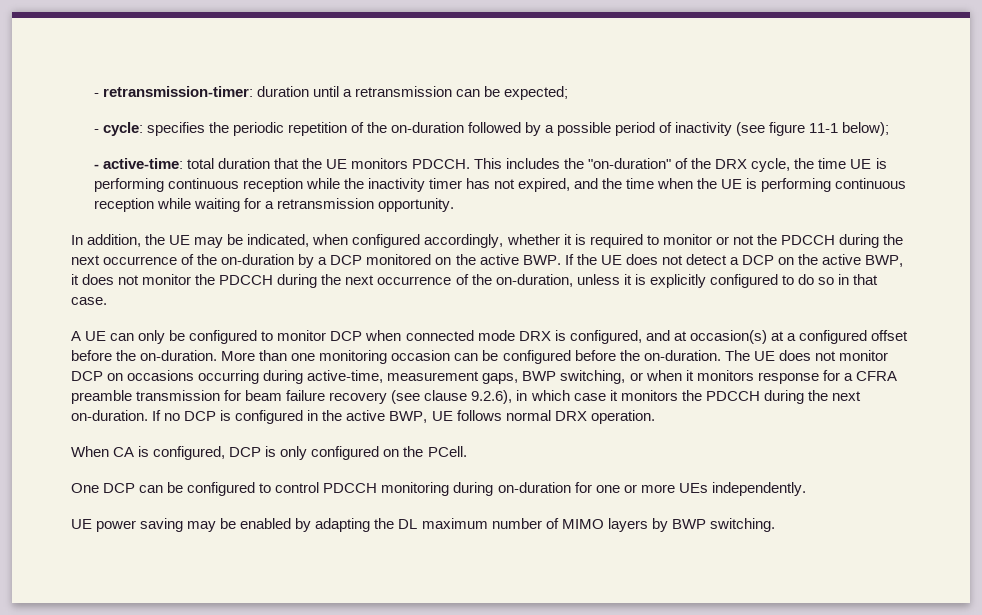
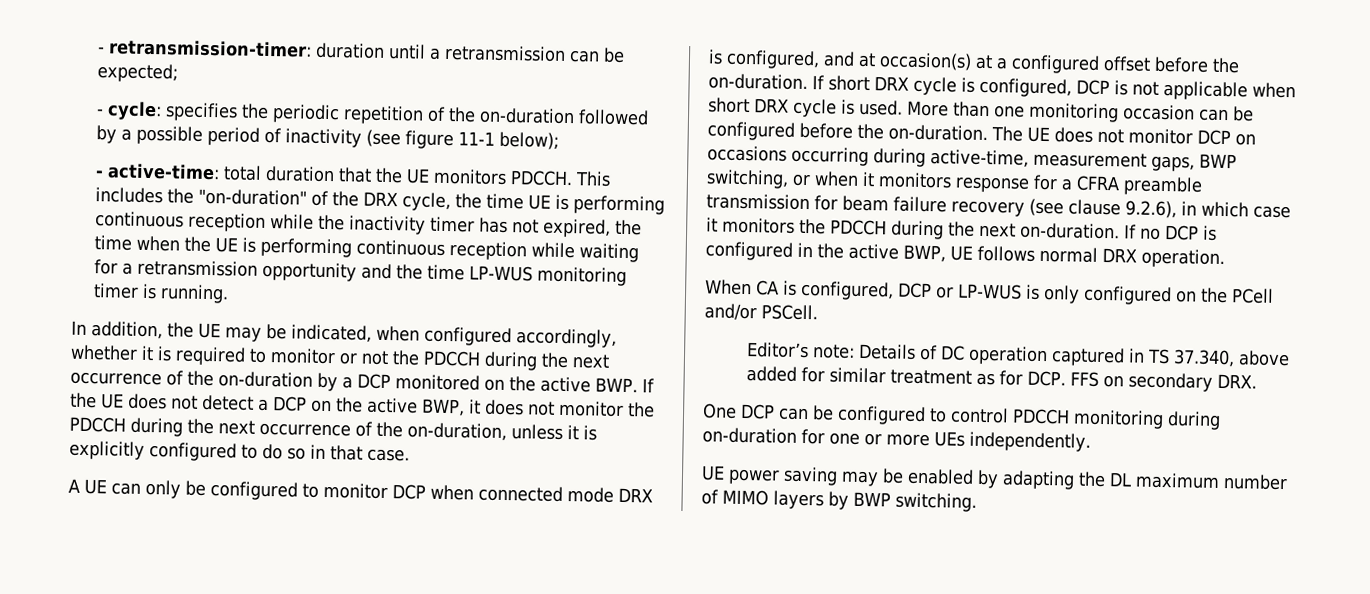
[574,178,599,189] and -> (611, 228) none
[377,198,454,212] opportunity. -> [261,261,627,287] [92,283,229,304] opportunity and the time LP-WUS monitoring timer is running.
(218, 355) none -> [812,75,1296,101] [708,97,903,118] If short DRX cycle is configured, DCP is not applicable when short DRX cycle is used.
(262, 452) none -> [936,283,1022,300] or LP-WUS
[427,446,467,457] PCell. -> [1230,288,1274,304] [704,303,818,321] [747,342,1291,368] [746,366,1258,392] PCell and/or PSCell. // Editor’s note: Details of DC operation captured in TS 37.340, above added for similar treatment as for DCP. FFS on secondary DRX.

